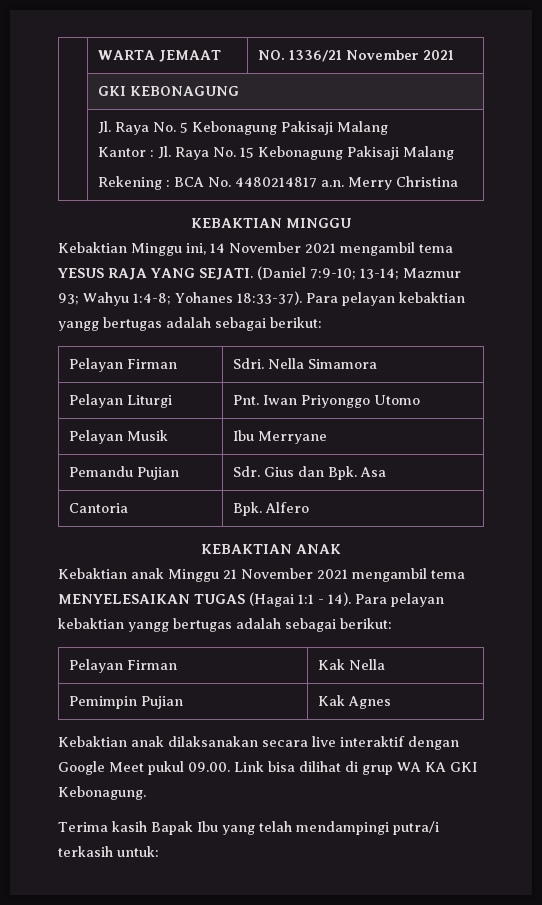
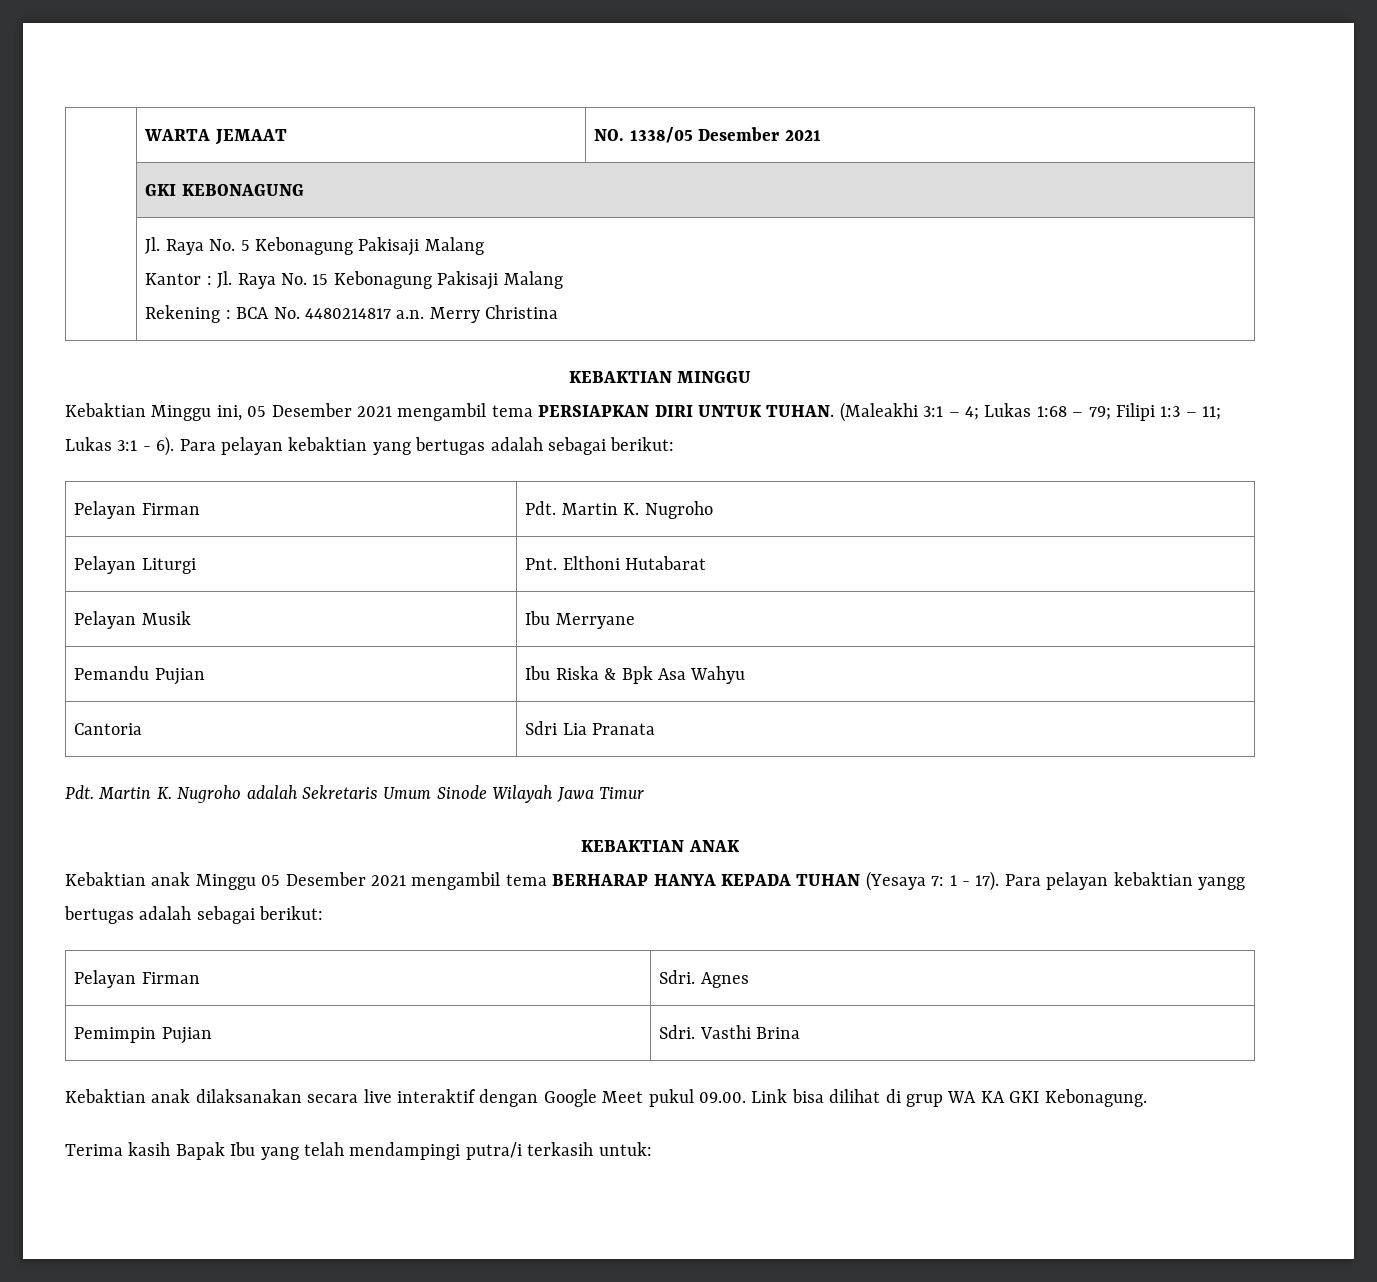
[289,50,420,62] 1336/21 November -> [629,127,780,143] 1338/05 Desember
[210,242,453,256] [58,266,461,280] [58,291,302,306] 14 November 2021 mengambil tema YESUS RAJA YANG SEJATI. (Daniel 7:9-10; 13-14; Mazmur 93; Wahyu 1:4-8; Yohanes 18:33-37). -> [247,402,1222,422] [65,436,675,456] [74,501,200,519] [525,501,713,519] [74,556,196,574] [525,556,707,570] [74,611,191,629] [525,611,635,629] [74,666,205,685] [525,666,746,684] [74,723,143,735] [525,721,656,735] [65,785,644,803] [581,840,740,852] [65,871,1000,891] 05 Desember 2021 mengambil tema PERSIAPKAN DIRI UNTUK TUHAN. (Maleakhi 3:1 – 4; Lukas 1:68 – 79; Filipi 1:3 – 11; Lukas 3:1 - 6). Para pelayan kebaktian yang bertugas adalah sebagai berikut: // Pelayan Firman | Pdt. Martin K. Nugroho // Pelayan Liturgi | Pnt. Elthoni Hutabarat // Pelayan Musik | Ibu Merryane // Pemandu Pujian | Ibu Riska & Bpk Asa Wahyu // Cantoria | Sdri Lia Pranata // Pdt. Martin K. Nugroho adalah Sekretaris Umum Sinode Wilayah Jawa Timur // KEBAKTIAN ANAK // Kebaktian anak Minggu 05 Desember 2021 mengambil tema BERHARAP HANYA KEPADA TUHAN (Yesaya 7: 1 - 17).
[268,358,378,369] [69,394,173,408] [233,395,421,408] [69,430,169,444] [233,430,328,444] [69,466,180,480] [233,466,387,480] [69,503,129,513] [233,502,310,516] [201,544,341,554] [58,568,465,582] [58,592,444,607] [58,618,392,632] [69,659,178,673] [318,659,386,670] Nella Simamora // Pelayan Liturgi | Pnt. Iwan Priyonggo Utomo // Pelayan Musik | Ibu Merryane // Pemandu Pujian | Sdr. Gius dan Bpk. Asa // Cantoria | Bpk. Alfero // KEBAKTIAN ANAK // Kebaktian anak Minggu 21 November 2021 mengambil tema MENYELESAIKAN TUGAS (Hagai 1:1 - 14). Para pelayan kebaktian yangg bertugas adalah sebagai berikut: // Pelayan Firman | Kak Nella -> [700,972,749,988] Agnes
[318,695,392,709] Kak Agnes -> [659,1025,801,1039] Sdri. Vasthi Brina

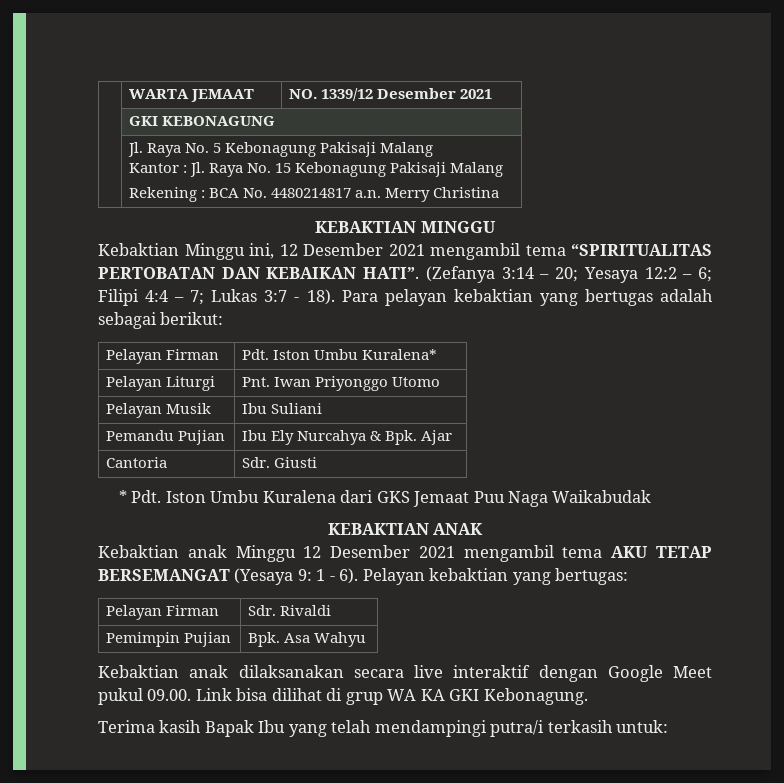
[629,127,693,143] 1338/05 -> [320,88,373,101] 1339/12
[247,402,1222,422] [65,436,175,456] 05 Desember 2021 mengambil tema PERSIAPKAN DIRI UNTUK TUHAN. (Maleakhi 3:1 – 4; Lukas 1:68 – 79; Filipi 1:3 – 11; Lukas 3:1 - 6). -> [279,243,712,260] [98,266,713,283] [98,289,335,306] 12 Desember 2021 mengambil tema “SPIRITUALITAS PERTOBATAN DAN KEBAIKAN HATI”. (Zefanya 3:14 – 20; Yesaya 12:2 – 6; Filipi 4:4 – 7; Lukas 3:7 - 18).
[561,501,713,519] Martin K. Nugroho -> [272,349,437,360] Iston Umbu Kuralena*
[562,556,707,570] Elthoni Hutabarat -> [273,376,440,391] Iwan Priyonggo Utomo
[555,613,635,629] Merryane -> [270,403,322,414] Suliani
[555,666,746,684] [74,723,143,735] [525,721,656,735] [65,785,644,803] Riska & Bpk Asa Wahyu // Cantoria | Sdri Lia Pranata // Pdt. Martin K. Nugroho adalah Sekretaris Umum Sinode Wilayah Jawa Timur -> [270,430,452,445] [105,457,167,468] [241,457,317,468] [118,490,652,507] Ely Nurcahya & Bpk. Ajar // Cantoria | Sdr. Giusti // * Pdt. Iston Umbu Kuralena dari GKS Jemaat Puu Naga Waikabudak
[261,871,1245,891] [64,906,324,924] [74,970,200,988] [659,970,749,988] 05 Desember 2021 mengambil tema BERHARAP HANYA KEPADA TUHAN (Yesaya 7: 1 - 17). Para pelayan kebaktian yangg bertugas adalah sebagai berikut: // Pelayan Firman | Sdri. Agnes -> [303,545,712,562] [98,568,629,585] [105,605,219,620] [247,605,331,616] 12 Desember 2021 mengambil tema AKU TETAP BERSEMANGAT (Yesaya 9: 1 - 6). Pelayan kebaktian yang bertugas: // Pelayan Firman | Sdr. Rivaldi
[659,1025,801,1039] Sdri. Vasthi Brina -> [247,632,366,647] Bpk. Asa Wahyu

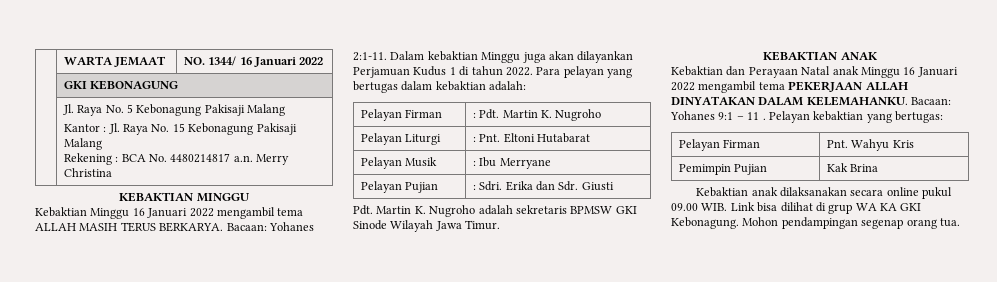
[320,88,492,101] 1339/12 Desember 2021 -> [208,56,324,67] 1344/ 16 Januari 2022
[249,243,712,260] [98,266,713,283] [98,289,335,306] ini, 12 Desember 2021 mengambil tema “SPIRITUALITAS PERTOBATAN DAN KEBAIKAN HATI”. (Zefanya 3:14 – 20; Yesaya 12:2 – 6; Filipi 4:4 – 7; Lukas 3:7 - 18). -> [132,207,304,219] [35,222,314,232] [353,51,634,63] [353,66,533,78] 16 Januari 2022 mengambil tema ALLAH MASIH TERUS BERKARYA. Bacaan: Yohanes 2:1-11. Dalam kebaktian Minggu juga akan dilayankan Perjamuan Kudus 1 di tahun 2022.
[453,289,533,302] kebaktian -> (604, 72) none
[660,289,714,302] [98,312,224,329] [105,349,219,364] [241,349,437,360] [105,376,215,391] [241,376,440,391] [105,403,211,418] [241,403,322,414] [105,430,225,445] [241,430,452,445] [105,457,167,468] [241,457,317,468] [118,490,652,507] [327,523,484,535] [98,545,712,562] [98,568,359,585] adalah sebagai berikut: // Pelayan Firman | Pdt. Iston Umbu Kuralena* // Pelayan Liturgi | Pnt. Iwan Priyonggo Utomo // Pelayan Musik | Ibu Suliani // Pemandu Pujian | Ibu Ely Nurcahya & Bpk. Ajar // Cantoria | Sdr. Giusti // * Pdt. Iston Umbu Kuralena dari GKS Jemaat Puu Naga Waikabudak // KEBAKTIAN ANAK // Kebaktian anak Minggu 12 Desember 2021 mengambil tema AKU TETAP BERSEMANGAT (Yesaya 9: 1 - 6). -> [401,81,527,91] [360,109,443,121] [472,109,602,121] [360,133,442,145] [472,133,590,143] [360,157,438,169] [472,157,551,169] [360,181,439,193] [472,181,614,191] [353,205,637,217] [353,220,501,232] [763,51,878,61] [671,66,958,78] [671,81,908,93] [671,96,952,106] [670,111,766,120] dalam kebaktian adalah: // Pelayan Firman | : Pdt. Martin K. Nugroho // Pelayan Liturgi | : Pnt. Eltoni Hutabarat // Pelayan Musik | : Ibu Merryane // Pelayan Pujian | : Sdri. Erika dan Sdr. Giusti // Pdt. Martin K. Nugroho adalah sekretaris BPMSW GKI Sinode Wilayah Jawa Timur. // KEBAKTIAN ANAK // Kebaktian dan Perayaan Natal anak Minggu 16 Januari 2022 mengambil tema PEKERJAAN ALLAH DINYATAKAN DALAM KELEMAHANKU. Bacaan: Yohanes 9:1 – 11 .
[247,605,331,616] Sdr. Rivaldi -> [826,139,914,151] Pnt. Wahyu Kris
[247,632,366,647] Bpk. Asa Wahyu -> [826,163,879,172] Kak Brina
[414,665,712,682] [98,688,192,705] live interaktif dengan Google Meet pukul 09.00. -> [886,187,952,199] [671,203,728,211] online pukul 09.00 WIB.
[98,720,669,737] // Terima kasih Bapak Ibu yang telah mendampingi putra/i terkasih untuk: -> [742,217,960,229] Mohon pendampingan segenap orang tua.

